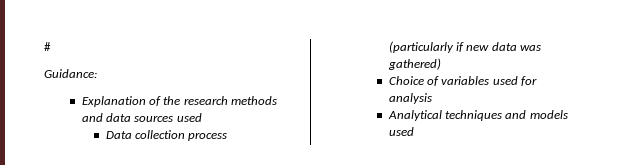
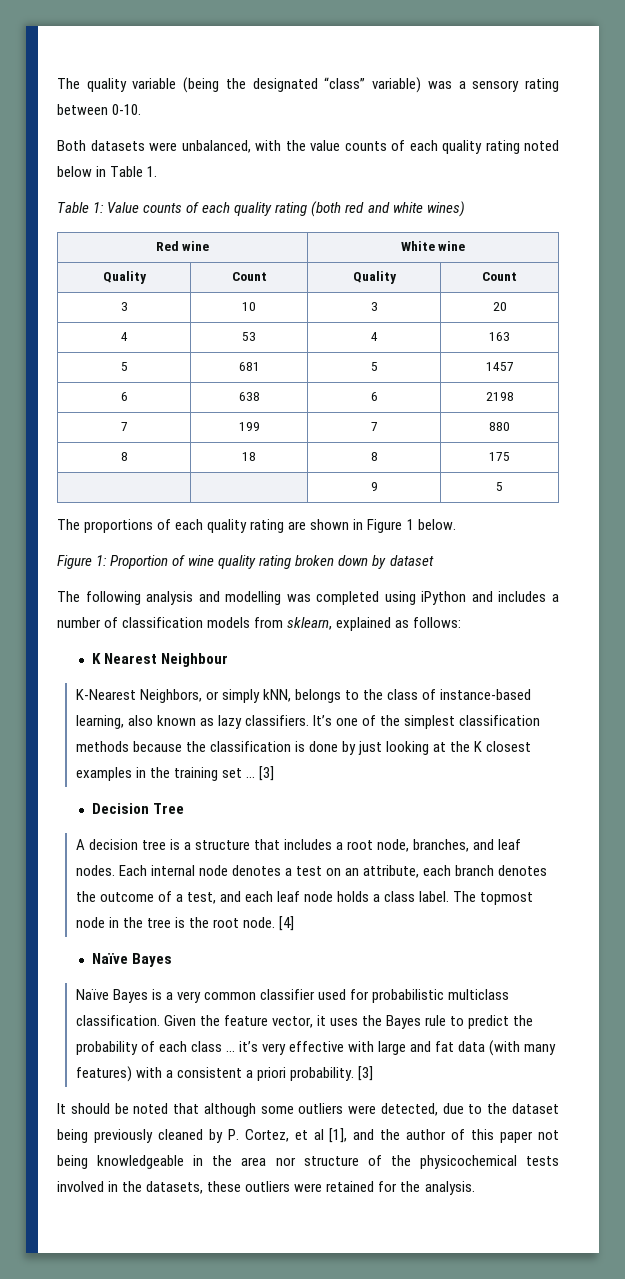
[44,42,51,51] [44,69,97,78] [81,96,278,107] [81,113,202,122] [105,130,228,141] [388,41,542,53] [387,58,441,70] [388,76,538,86] [388,93,432,104] [387,110,568,121] [388,127,414,136] # // Guidance: // Explanation of the research methods and data sources used // Data collection process (particularly if new data was gathered) // Choice of variables used for analysis // Analytical techniques and models used -> [57,77,560,93] [57,104,142,115] [57,140,559,154] [57,166,158,177] [57,201,465,217] [155,241,210,251] [400,241,466,251] [102,271,147,284] [231,272,267,281] [352,271,397,284] [482,272,517,281] [120,302,128,311] [242,302,256,311] [370,302,378,311] [492,302,507,311] [120,332,128,341] [242,332,256,341] [370,332,378,341] [489,332,510,341] [120,362,128,371] [238,362,260,371] [370,362,378,371] [485,362,514,371] [120,392,128,401] [238,392,260,401] [370,392,378,401] [485,392,514,401] [120,422,128,431] [238,422,260,431] [370,422,378,431] [489,422,510,431] [120,452,128,461] [242,452,256,461] [370,452,378,461] [489,452,510,461] [370,482,378,491] [496,482,503,491] [57,519,456,533] [57,555,434,569] [57,591,560,605] [57,617,462,631] [92,653,229,667] [75,689,532,703] [75,715,541,729] [75,741,532,755] [75,766,274,781] [92,803,185,814] [75,839,522,852] [75,865,548,878] [75,891,534,905] [75,916,295,931] [92,953,173,967] [75,989,510,1003] [75,1015,534,1029] [75,1040,557,1056] [75,1066,373,1082] [57,1103,559,1117] [57,1128,559,1143] [57,1155,559,1169] [57,1181,475,1195] The quality variable (being the designated “class” variable) was a sensory rating between 0-10. // Both datasets were unbalanced, with the value counts of each quality rating noted below in Table 1. // Table 1: Value counts of each quality rating (both red and white wines) // Red wine | White wine // Quality | Count | Quality | Count // 3 | 10 | 3 | 20 // 4 | 53 | 4 | 163 // 5 | 681 | 5 | 1457 // 6 | 638 | 6 | 2198 // 7 | 199 | 7 | 880 // 8 | 18 | 8 | 175 // | | 9 | 5 // The proportions of each quality rating are shown in Figure 1 below. // Figure 1: Proportion of wine quality rating broken down by dataset // The following analysis and modelling was completed using iPython and includes a number of classification models from sklearn, explained as follows: // K Nearest Neighbour // K-Nearest Neighbors, or simply kNN, belongs to the class of instance-based learning, also known as lazy classifiers. It’s one of the simplest classification methods because the classification is done by just looking at the K closest examples in the training set … [3] // Decision Tree // A decision tree is a structure that includes a root node, branches, and leaf nodes. Each internal node denotes a test on an attribute, each branch denotes the outcome of a test, and each leaf node holds a class label. The topmost node in the tree is the root node. [4] // Naïve Bayes // Naïve Bayes is a very common classifier used for probabilistic multiclass classification. Given the feature vector, it uses the Bayes rule to predict the probability of each class … it’s very effective with large and fat data (with many features) with a consistent a priori probability. [3] // It should be noted that although some outliers were detected, due to the dataset being previously cleaned by P. Cortez, et al [1], and the author of this paper not being knowledgeable in the area nor structure of the physicochemical tests involved in the datasets, these outliers were retained for the analysis.

